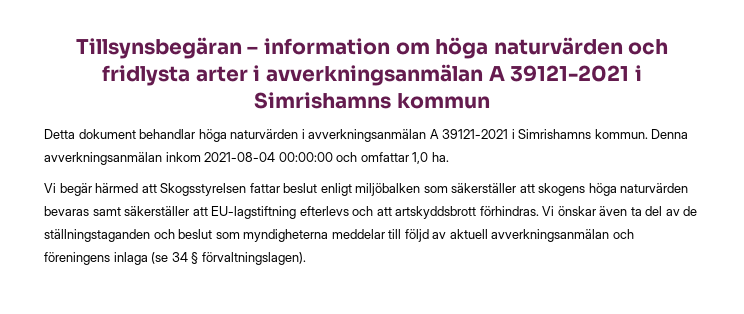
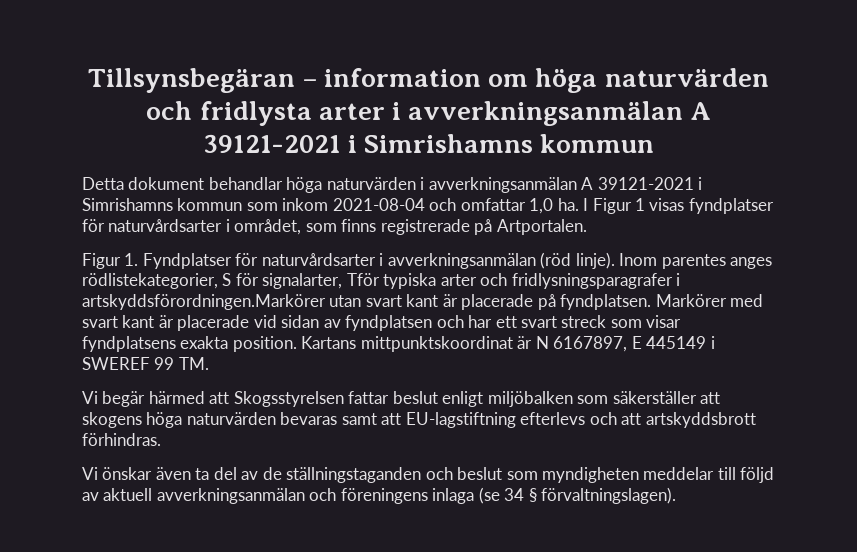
[594,129,689,139] [44,152,162,165] kommun. Denna avverkningsanmälan -> [177,198,278,211] kommun som
[278,152,333,162] 00:00:00 -> (425, 204) none
(449, 157) none -> [583,198,774,214] [82,219,587,235] [82,252,773,269] [82,273,681,289] [82,294,764,310] [82,315,682,331] [82,336,715,352] [82,357,209,370] I Figur 1 visas fyndplatser för naturvårdsarter i området, som finns registrerade på Artportalen. // Figur 1. Fyndplatser för naturvårdsarter i avverkningsanmälan (röd linje). Inom parentes anges rödlistekategorier, S för signalarter, Tför typiska arter och fridlysningsparagrafer i artskyddsförordningen.Markörer utan svart kant är placerade på fyndplatsen. Markörer med svart kant är placerade vid sidan av fyndplatsen och har ett svart streck som visar fyndplatsens exakta position. Kartans mittpunktskoordinat är N 6167897, E 445149 i SWEREF 99 TM.
[124,206,190,216] säkerställer -> (377, 419) none
(539, 211) none -> (161, 439) //
[243,229,329,242] myndigheterna -> [542,467,640,483] myndigheten

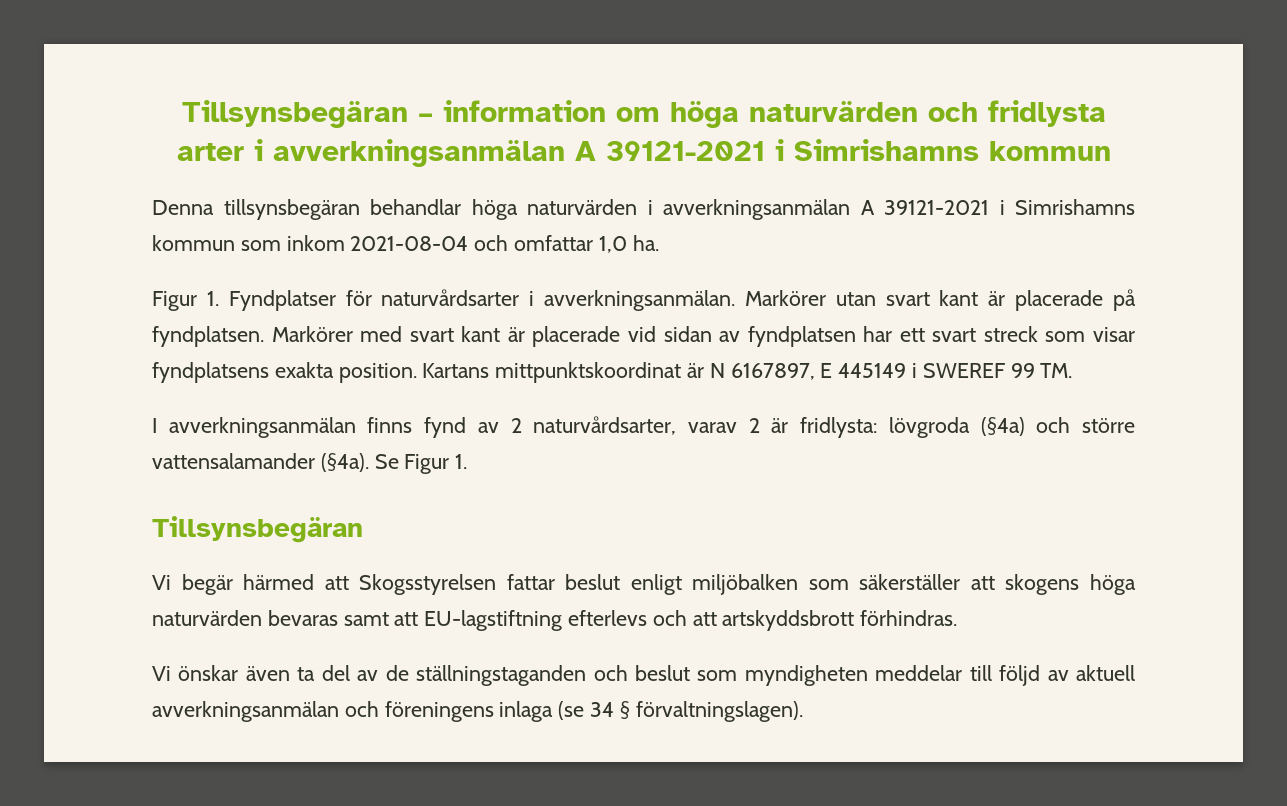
[82,177,205,190] Detta dokument -> [152,199,360,220] Denna tillsynsbegäran
[583,198,774,214] [82,219,587,235] I Figur 1 visas fyndplatser för naturvårdsarter i området, som finns registrerade på Artportalen. -> (659, 243) none
[387,252,773,269] [82,273,681,289] [82,294,326,310] avverkningsanmälan (röd linje). Inom parentes anges rödlistekategorier, S för signalarter, Tför typiska arter och fridlysningsparagrafer i artskyddsförordningen.Markörer -> [544,290,826,311] avverkningsanmälan. Markörer
[436,315,464,328] och -> (856, 336) none
(209, 363) none -> [152,416,1136,438] [152,453,468,474] [152,516,363,543] // I avverkningsanmälan finns fynd av 2 naturvårdsarter, varav 2 är fridlysta: lövgroda (§4a) och större vattensalamander (§4a). Se Figur 1. // Tillsynsbegäran

